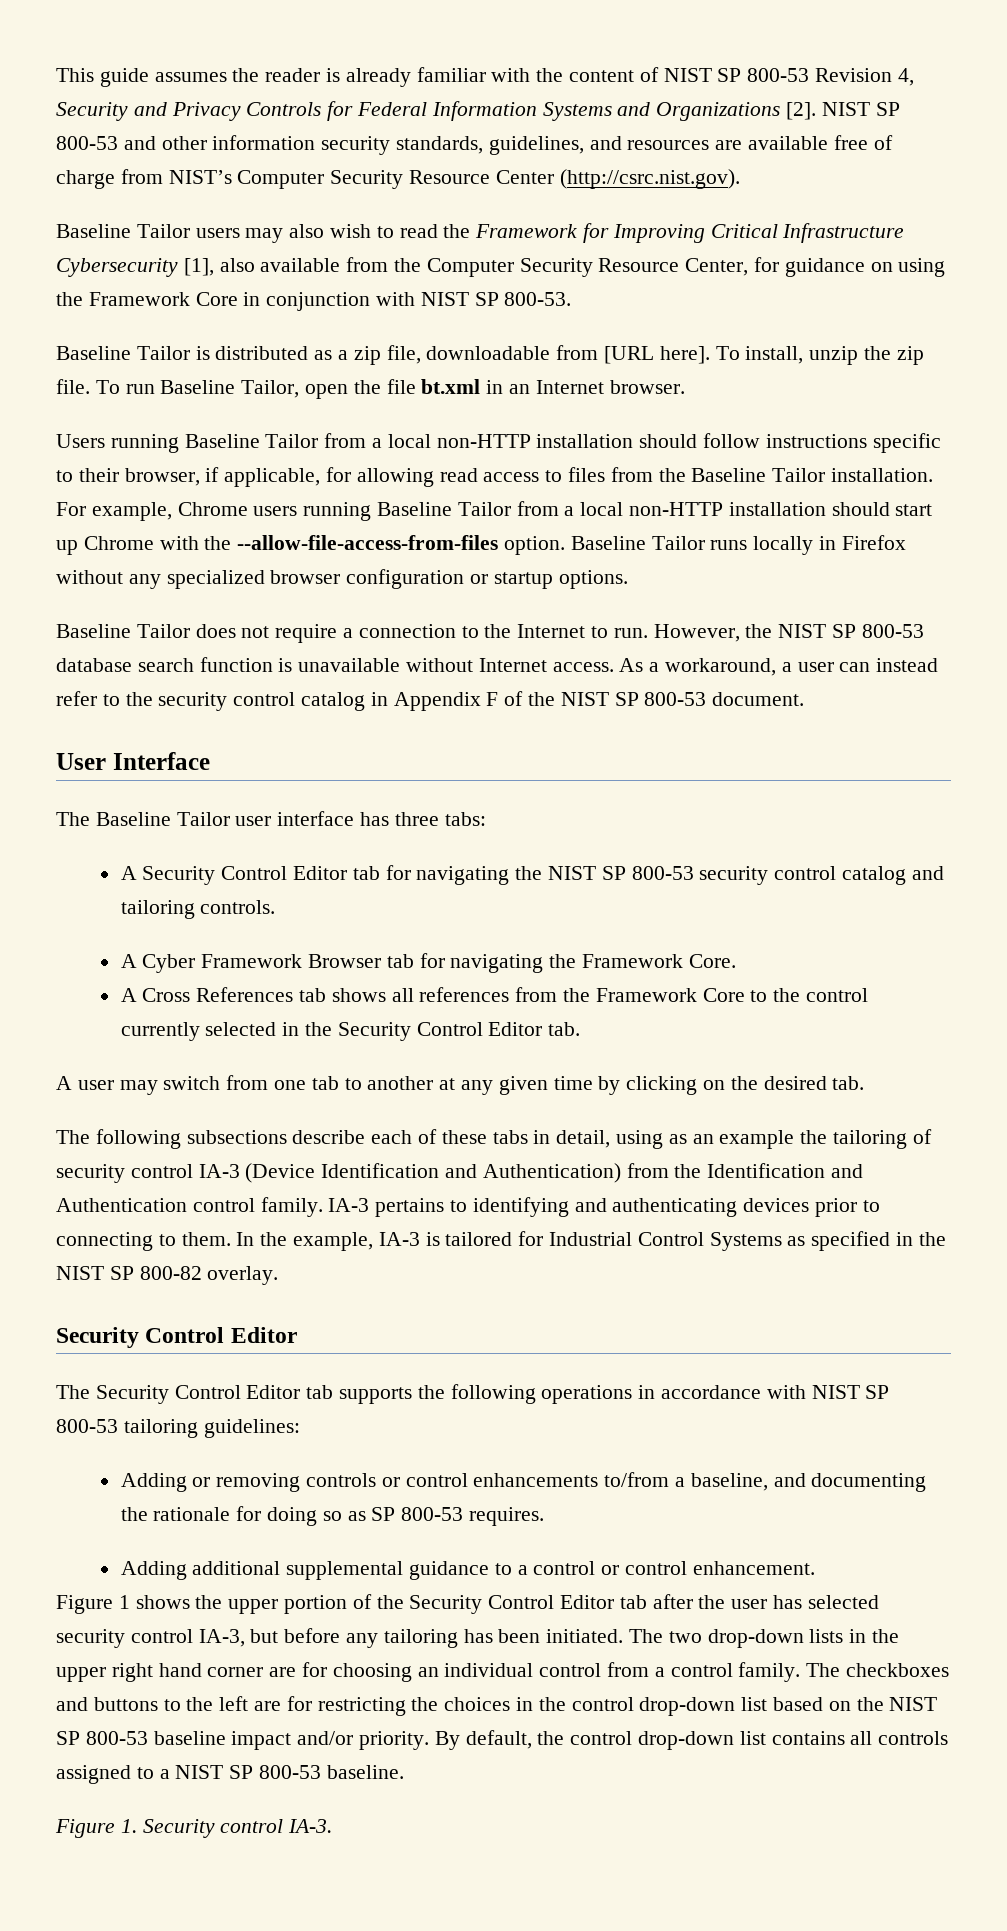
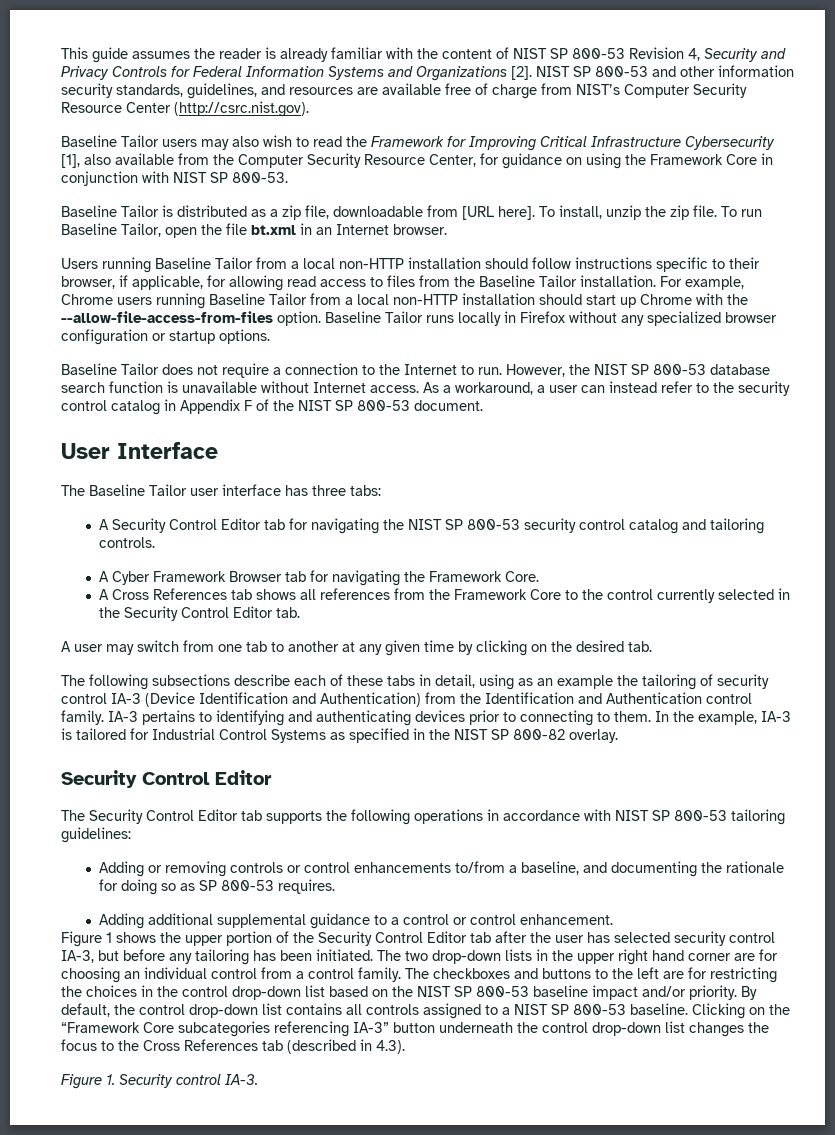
(404, 1772) none -> [692,1003,790,1019] [61,1021,769,1037] [61,1039,405,1054] Clicking on the “Framework Core subcategories referencing IA-3” button underneath the control drop-down list changes the focus to the Cross References tab (described in 4.3).

